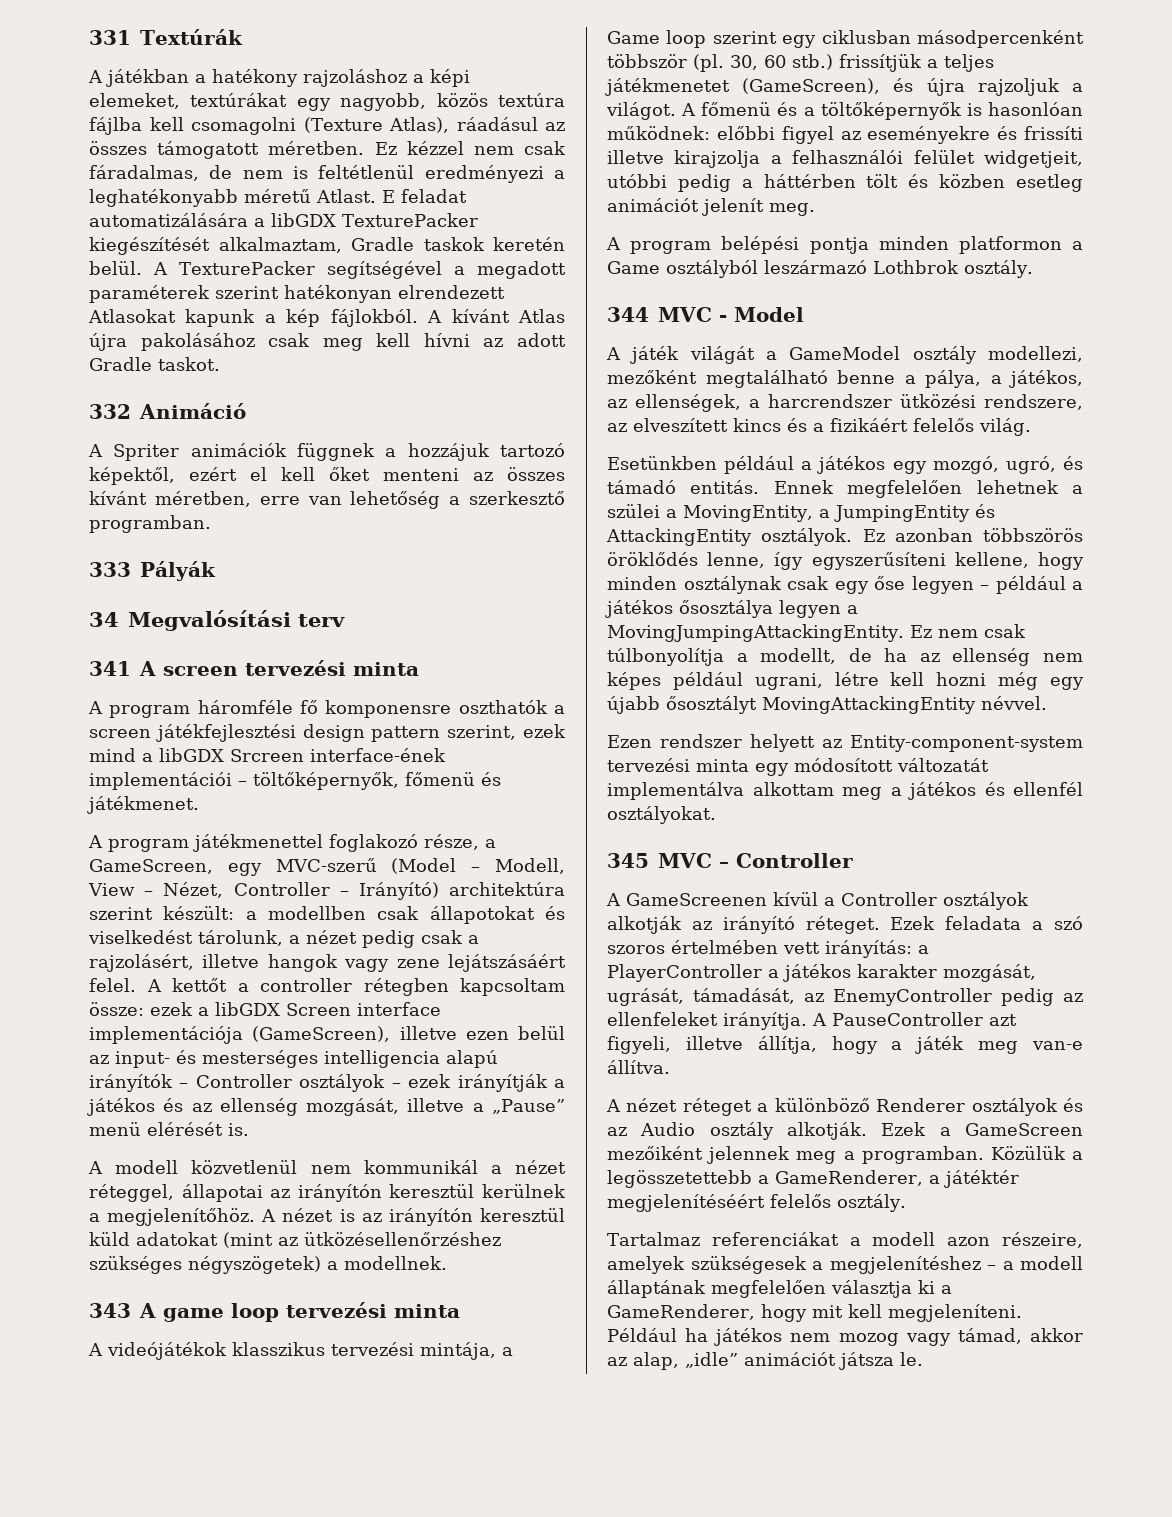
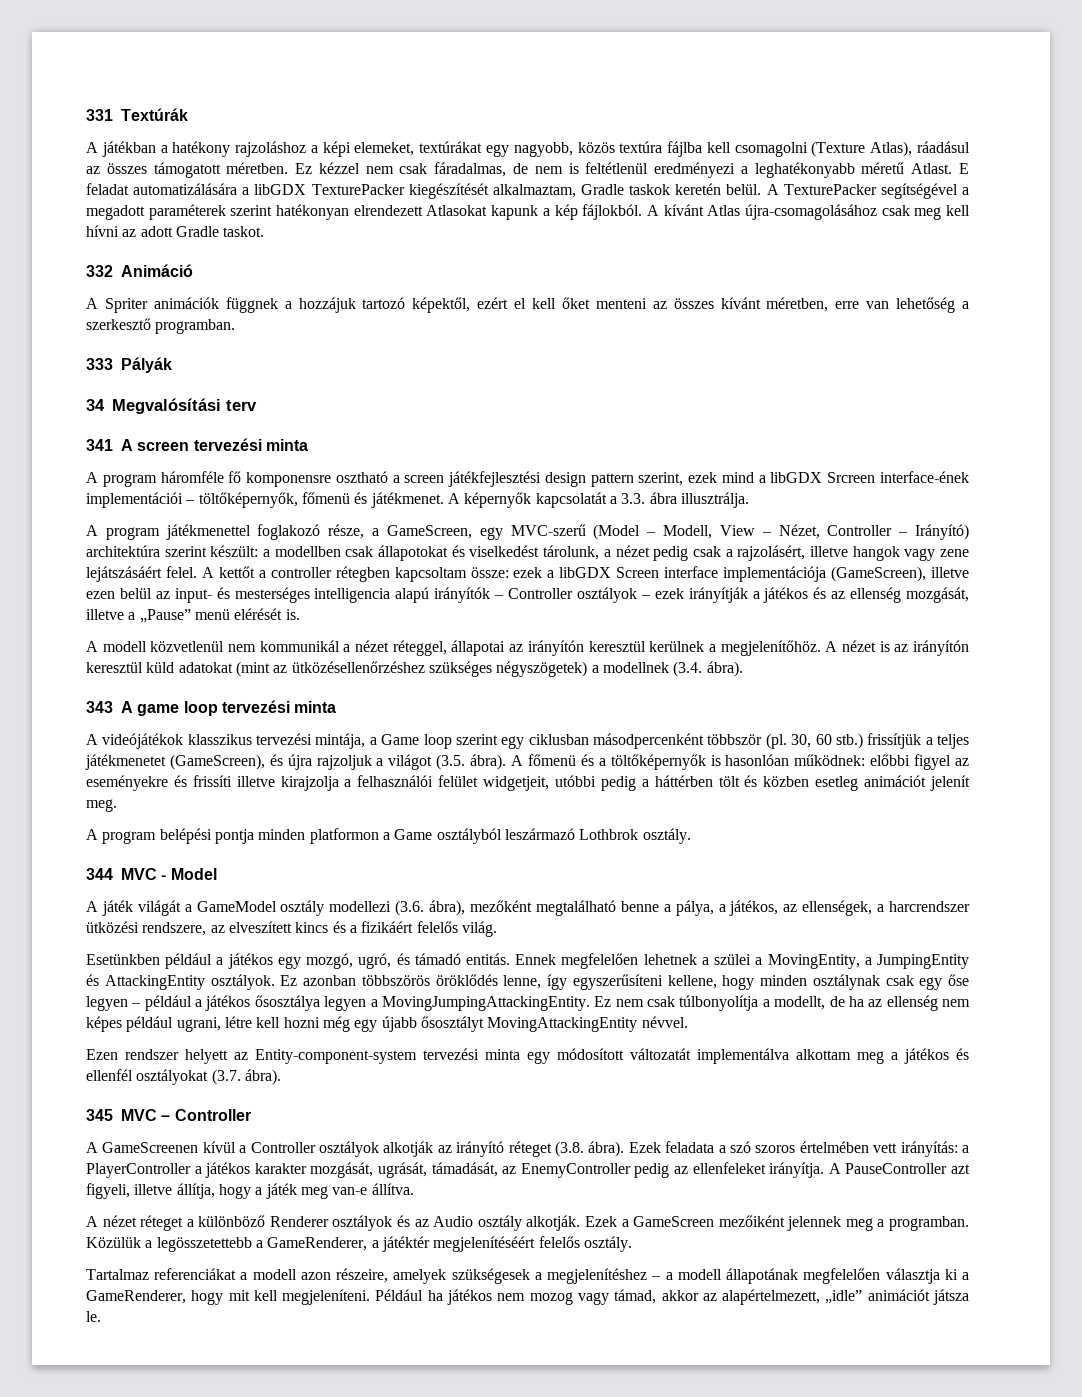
[89,333,255,351] újra pakolásához -> [744,204,877,220] újra-csomagolásához
[458,700,548,714] oszthatók -> [335,471,388,483] osztható
(199, 805) none -> [447,492,749,508] A képernyők kapcsolatát a 3.3. ábra illusztrálja.
[344,1256,447,1270] modellnek. -> [602,661,743,677] modellnek (3.4. ábra).
[606,102,676,120] világot. -> [388,754,507,770] világot (3.5. ábra).
[988,346,1083,362] modellezi, -> [329,900,466,916] modellezi (3.6. ábra),
[607,806,716,824] osztályokat. -> [136,1069,281,1085] osztályokat (3.7. ábra).
[805,916,880,934] réteget. -> [508,1141,625,1157] réteget (3.8. ábra).
[607,1280,706,1298] állaptának -> [726,1268,799,1284] állapotának
[633,1352,679,1370] alap, -> [722,1289,821,1305] alapértelmezett,

